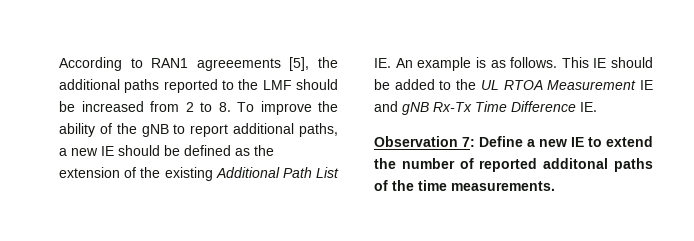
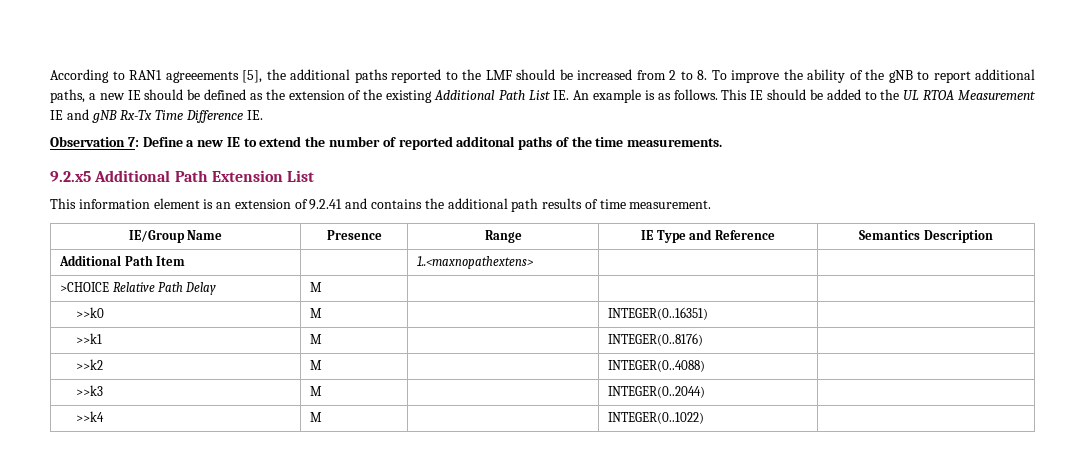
(555, 186) none -> [50,170,315,182] [50,198,712,212] [128,230,223,243] [326,230,382,240] [484,230,522,243] [641,229,775,243] [859,230,993,243] [59,255,186,266] [417,256,535,269] [60,282,217,295] [310,282,323,292] [76,307,105,318] [310,308,323,318] [608,307,709,320] [76,333,103,344] [310,334,323,344] [608,333,704,346] [76,359,104,370] [310,360,323,370] [608,360,706,372] [76,385,104,396] [310,386,323,396] [608,386,706,398] [76,411,105,422] [310,412,323,422] [608,412,705,424] // 9.2.x5 Additional Path Extension List // This information element is an extension of 9.2.41 and contains the additional path results of time measurement. // IE/Group Name | Presence | Range | IE Type and Reference | Semantics Description // Additional Path Item | | 1..<maxnopathextens> | | // >CHOICE Relative Path Delay | M | | | // >>k0 | M | | INTEGER(0..16351) | // >>k1 | M | | INTEGER(0..8176) | // >>k2 | M | | INTEGER(0..4088) | // >>k3 | M | | INTEGER(0..2044) | // >>k4 | M | | INTEGER(0..1022) |

